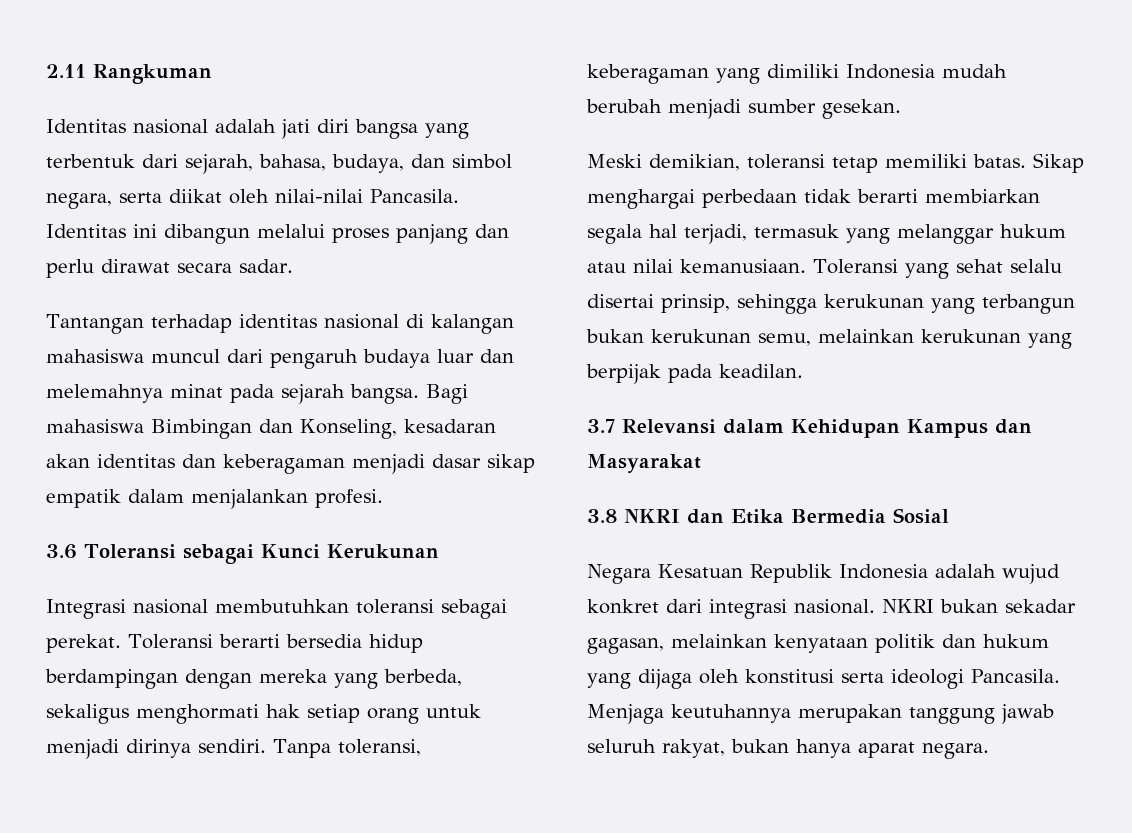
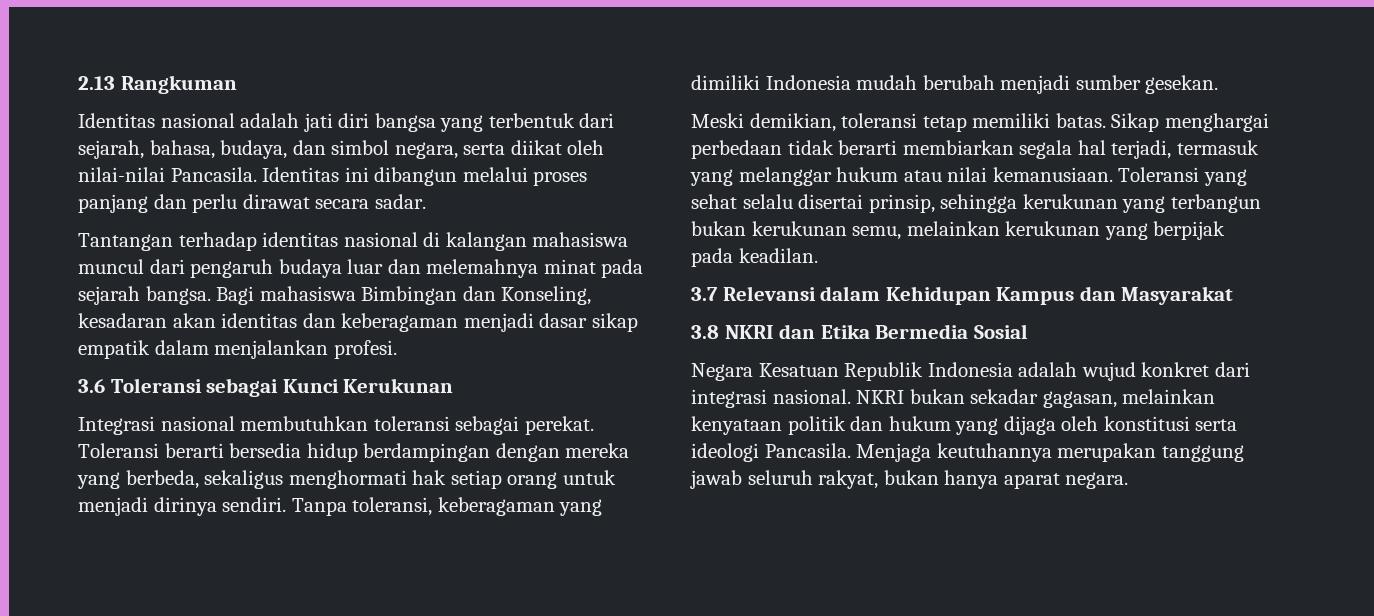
[46,64,86,78] 2.11 -> [78,76,115,90] 2.13

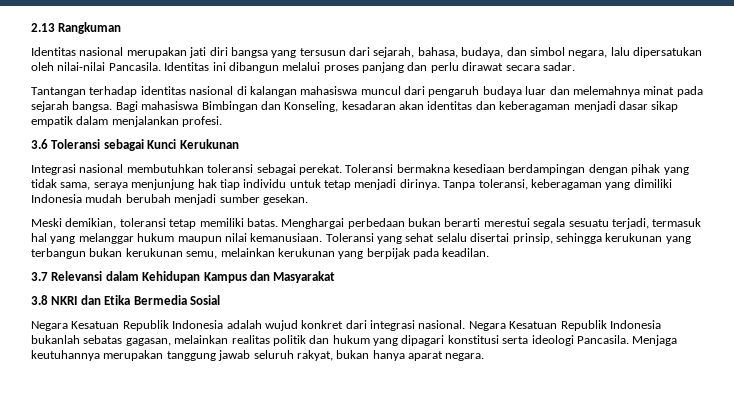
[240,113,300,128] adalah -> [126,47,187,58] merupakan
[488,113,575,128] terbentuk -> [299,48,346,56] tersusun
[463,140,562,155] serta diikat -> [610,47,702,58] lalu dipersatukan
[164,443,630,462] [77,470,616,489] [78,497,287,516] berarti bersedia hidup berdampingan dengan mereka yang berbeda, sekaligus menghormati hak setiap orang untuk menjadi dirinya sendiri. -> [396,164,689,175] [31,179,440,190] bermakna kesediaan berdampingan dengan pihak yang tidak sama, seraya menjunjung hak tiap individu untuk tetap menjadi dirinya.
[1111,113,1269,132] [691,140,1106,159] Sikap menghargai perbedaan tidak berarti membiarkan segala hal -> [281,218,609,229] Menghargai perbedaan bukan berarti merestui segala sesuatu
(1259, 147) none -> [31,233,47,242] hal
[903,170,942,182] atau -> [177,236,222,244] maupun
[856,389,1039,404] NKRI bukan sekadar -> [468,320,661,331] [31,335,123,344] Negara Kesatuan Republik Indonesia bukanlah sebatas
[691,416,782,435] kenyataan -> [231,335,270,344] realitas
[1003,416,1099,435] dijaga oleh -> [401,335,445,346] dipagari

